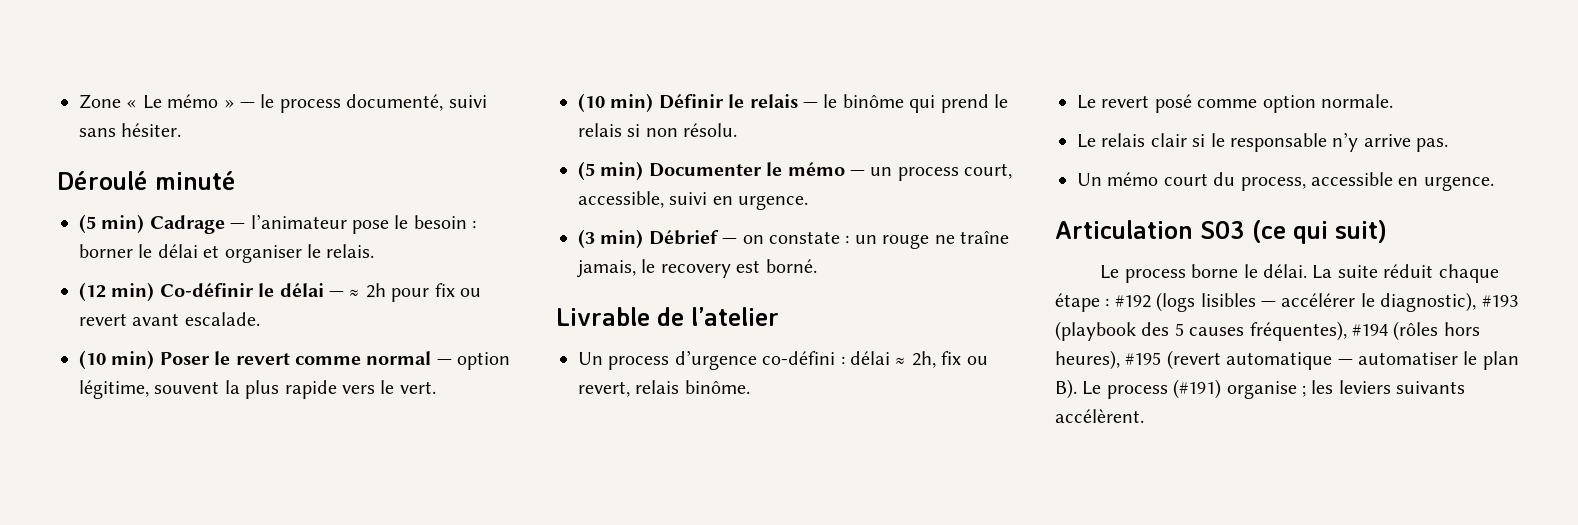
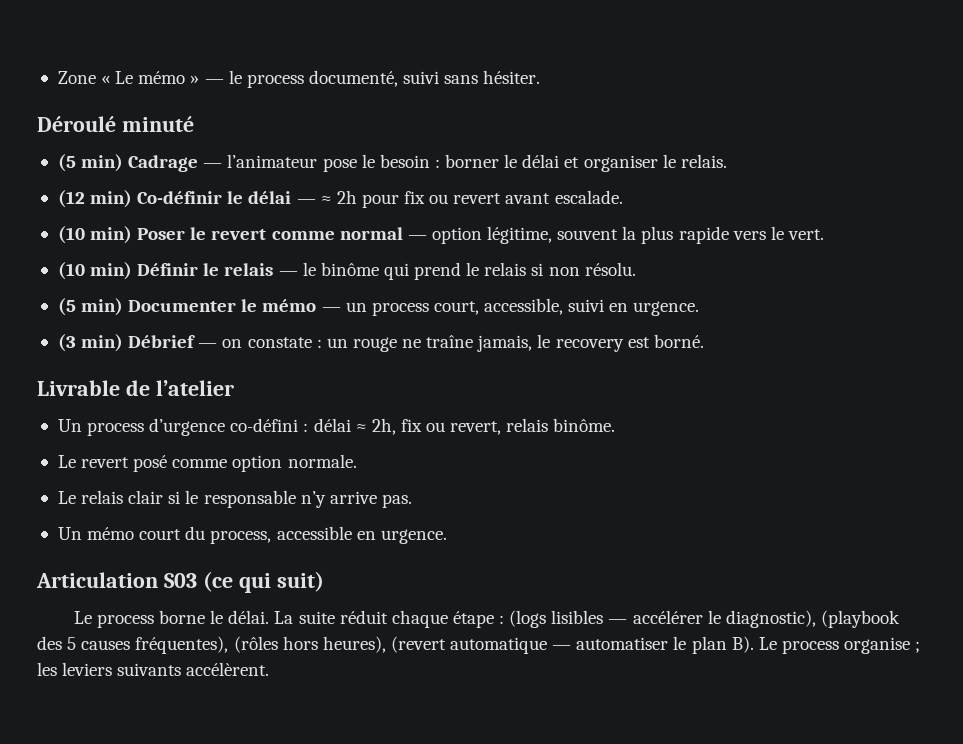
[1114,295,1151,308] #192 -> (505, 619) none
[1481,295,1518,307] #193 -> (816, 619) none
[1352,324,1388,336] #194 -> (229, 645) none
[1125,352,1162,365] #195 -> (386, 644) none
[1173,379,1222,399] (#191) -> (839, 647) none

